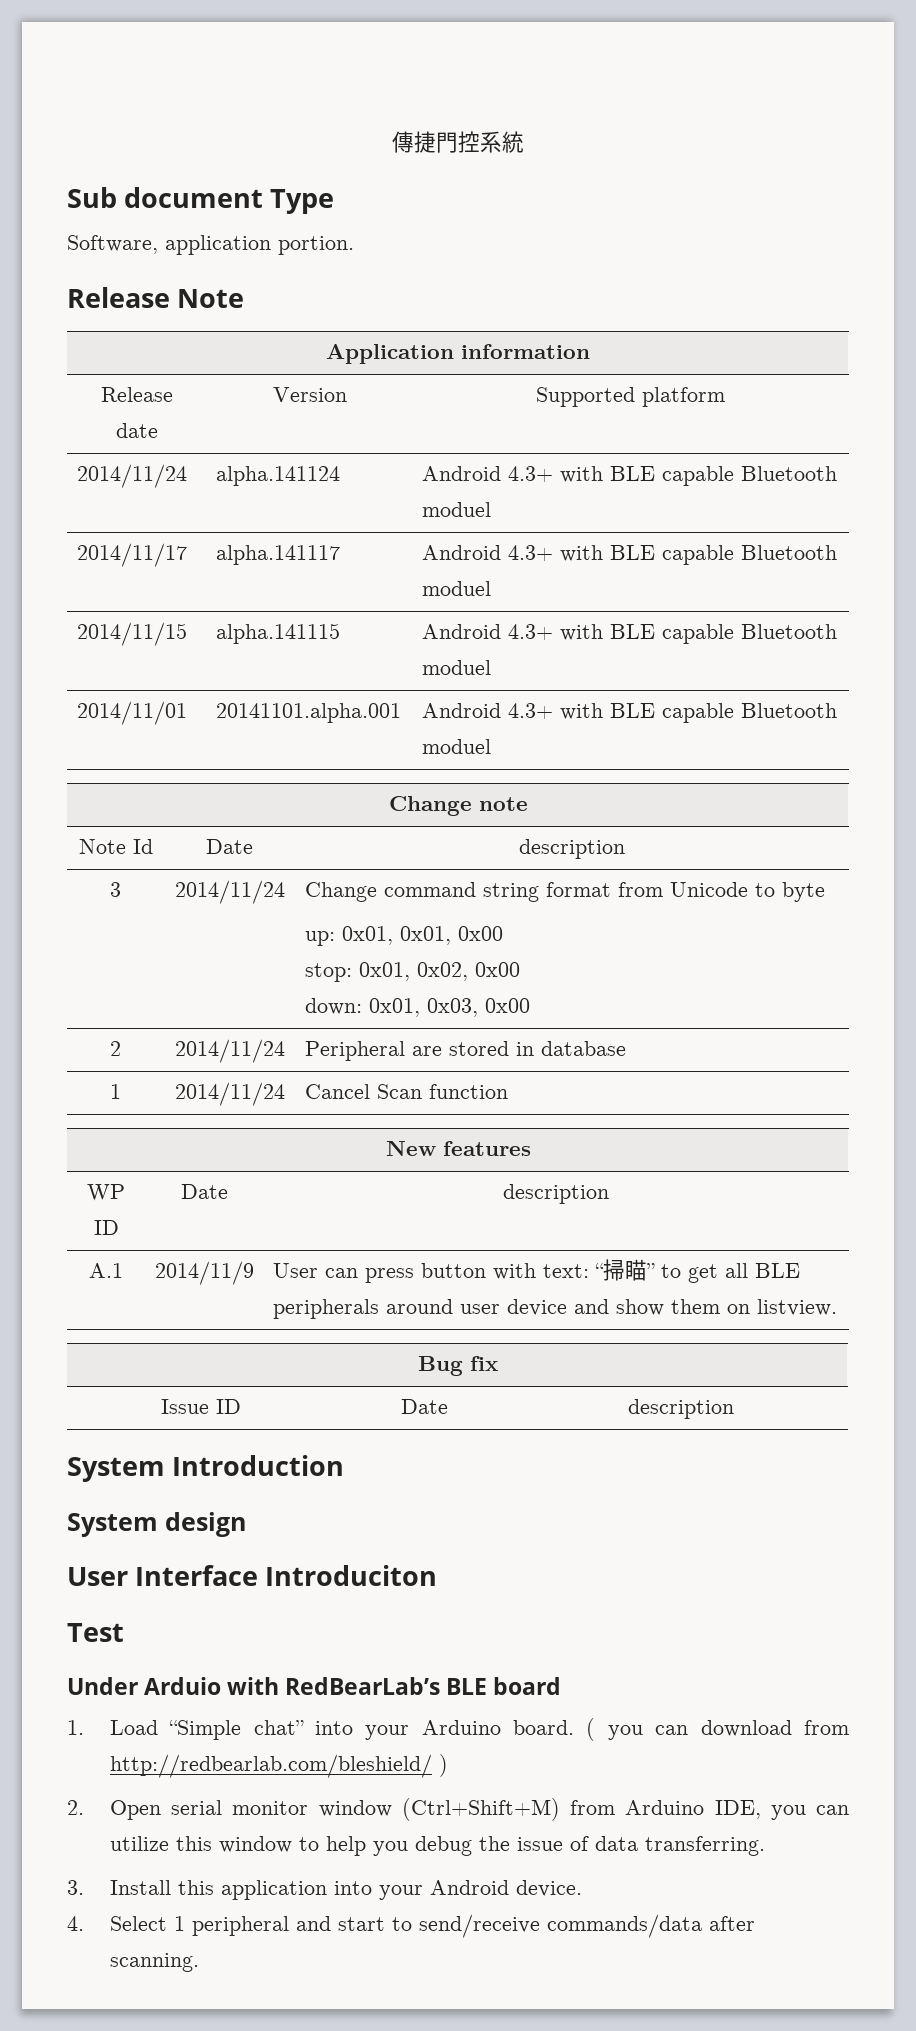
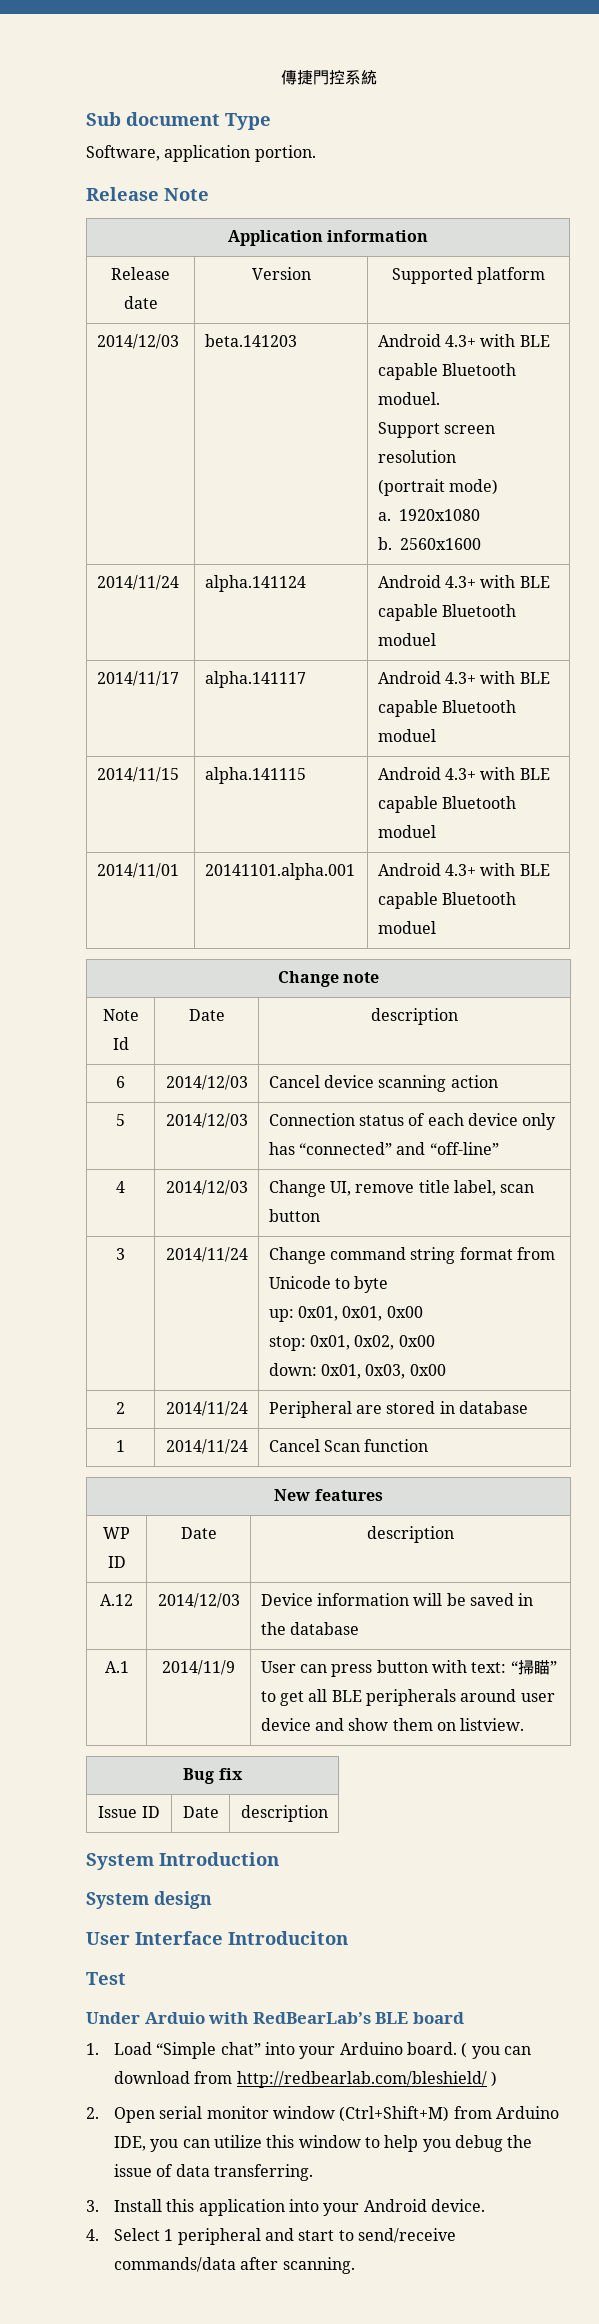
(725, 397) none -> [96,334,179,349] [204,334,297,347] [377,334,550,347] [377,363,517,380] [377,392,440,405] [377,422,496,438] [377,450,456,463] [377,479,499,496] [377,509,480,521] [377,537,481,550] // 2014/12/03 | beta.141203 | Android 4.3+ with BLE capable Bluetooth moduel. // Support screen resolution // (portrait mode) // a. 1920x1080 // b. 2560x1600
(625, 849) none -> [116,1076,125,1088] [165,1075,248,1090] [268,1075,498,1092] [116,1114,125,1126] [165,1113,248,1128] [268,1113,557,1130] [268,1142,499,1155] [116,1181,125,1193] [165,1180,248,1195] [268,1180,535,1197] [268,1209,320,1222] // 6 | 2014/12/03 | Cancel device scanning action // 5 | 2014/12/03 | Connection status of each device only has “connected” and “off-line” // 4 | 2014/12/03 | Change UI, remove title label, scan button
(609, 1194) none -> [100,1594,133,1606] [157,1593,240,1608] [260,1593,534,1606] [260,1622,360,1635] // A.12 | 2014/12/03 | Device information will be saved in the database

